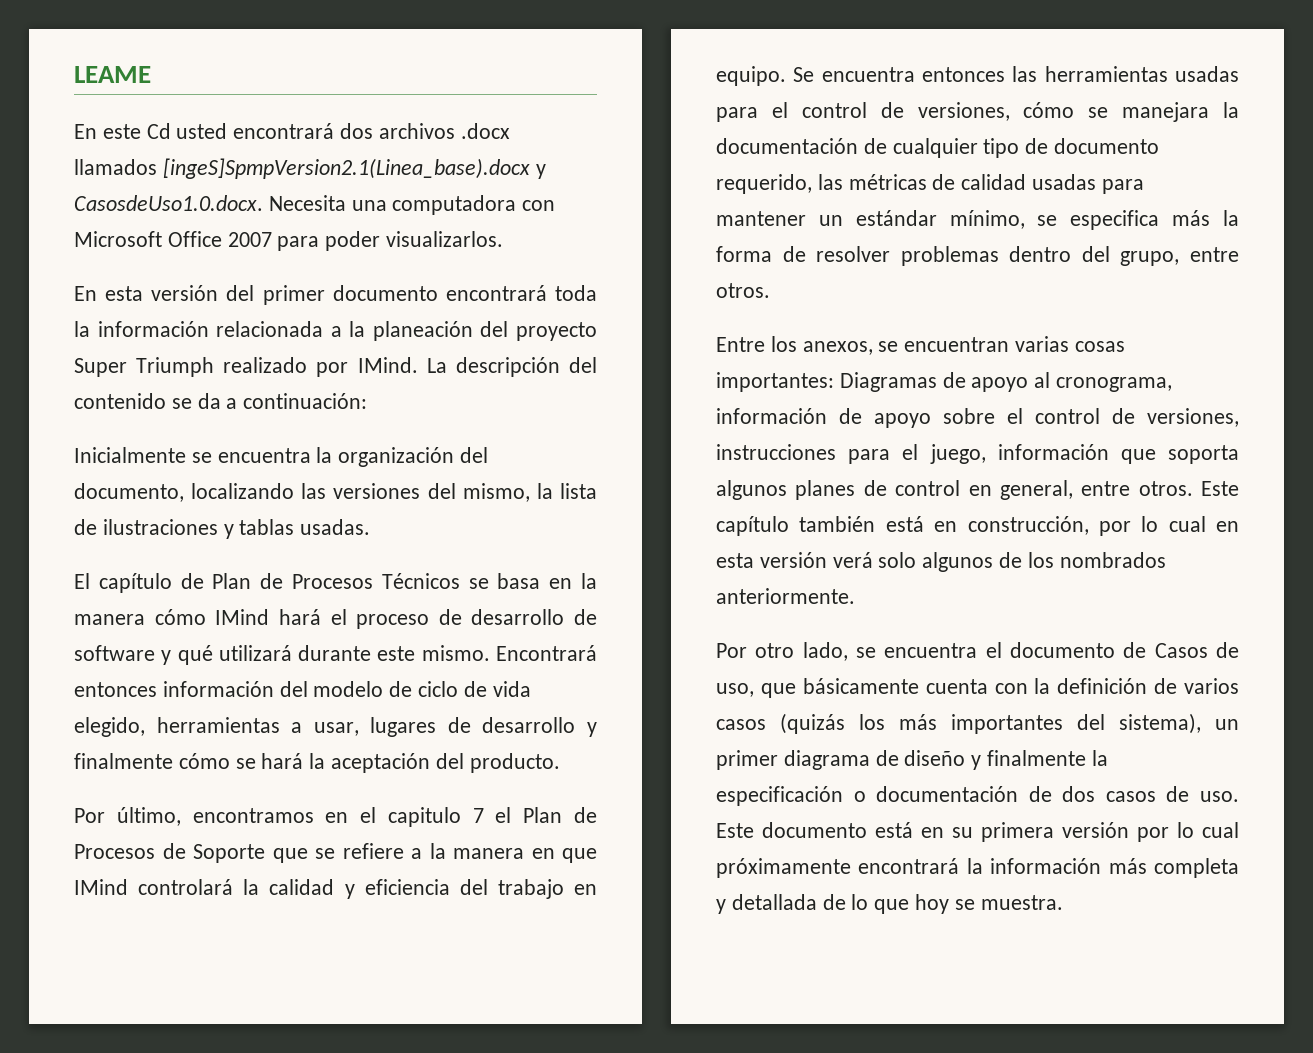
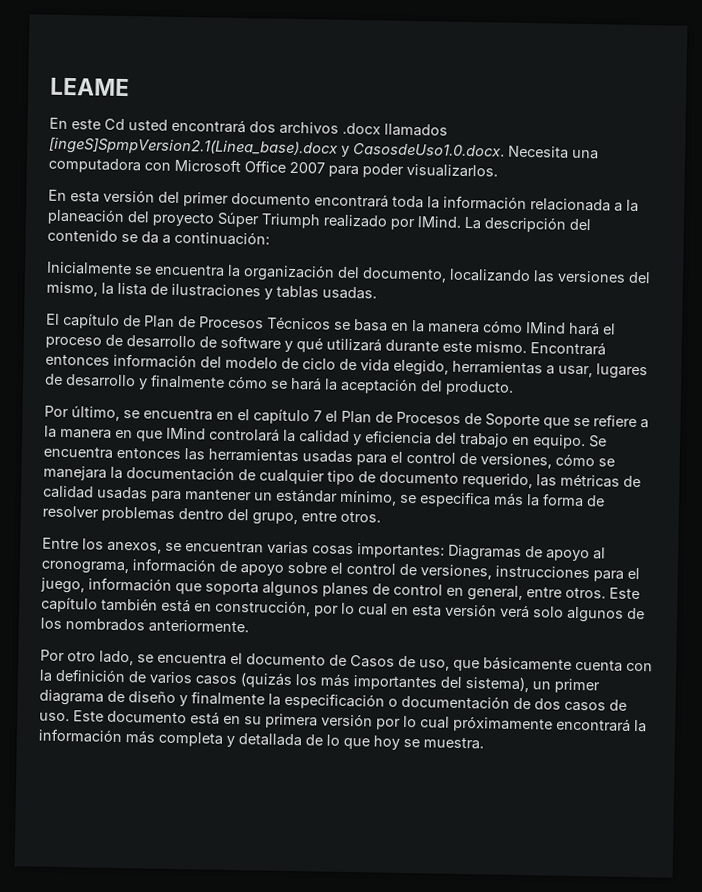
[74,358,127,377] Super -> [217,211,260,228] Súper
[192,808,314,823] encontramos -> [123,408,213,421] se encuentra
[387,807,461,827] capitulo -> [253,408,310,425] capítulo

